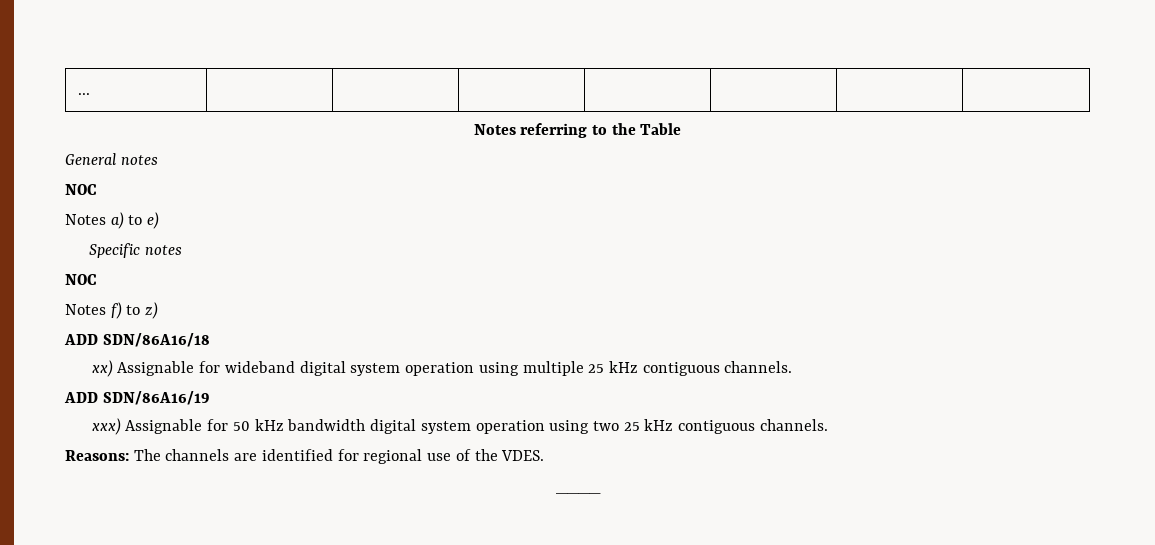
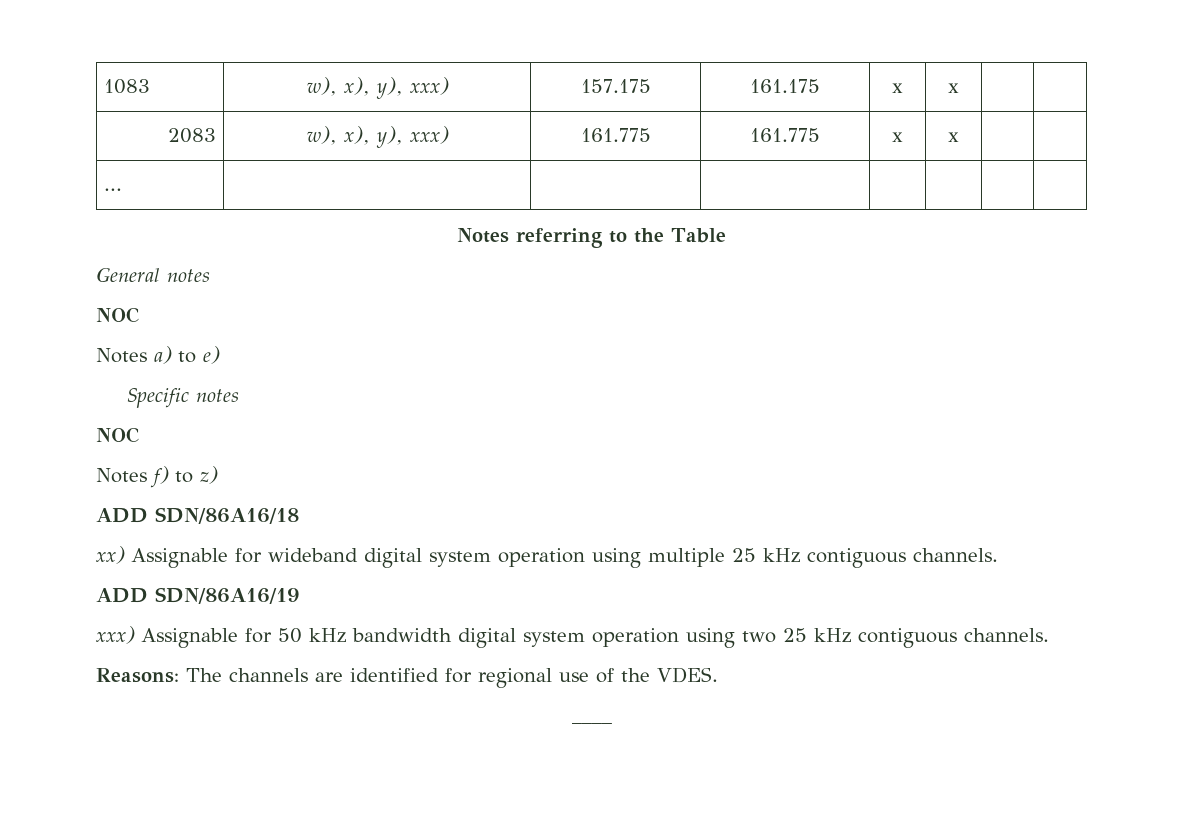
(78, 94) none -> [104,79,151,94] [306,77,449,99] [580,79,651,93] [750,79,820,93] [892,83,903,93] [948,83,959,93] [167,128,216,143] [306,126,449,148] [580,128,651,142] [750,128,820,142] [892,132,903,142] [948,132,959,142] 1083 | w), x), y), xxx) | 157.175 | 161.175 | x | x | | // 2083 | w), x), y), xxx) | 161.775 | 161.775 | x | x | | //

